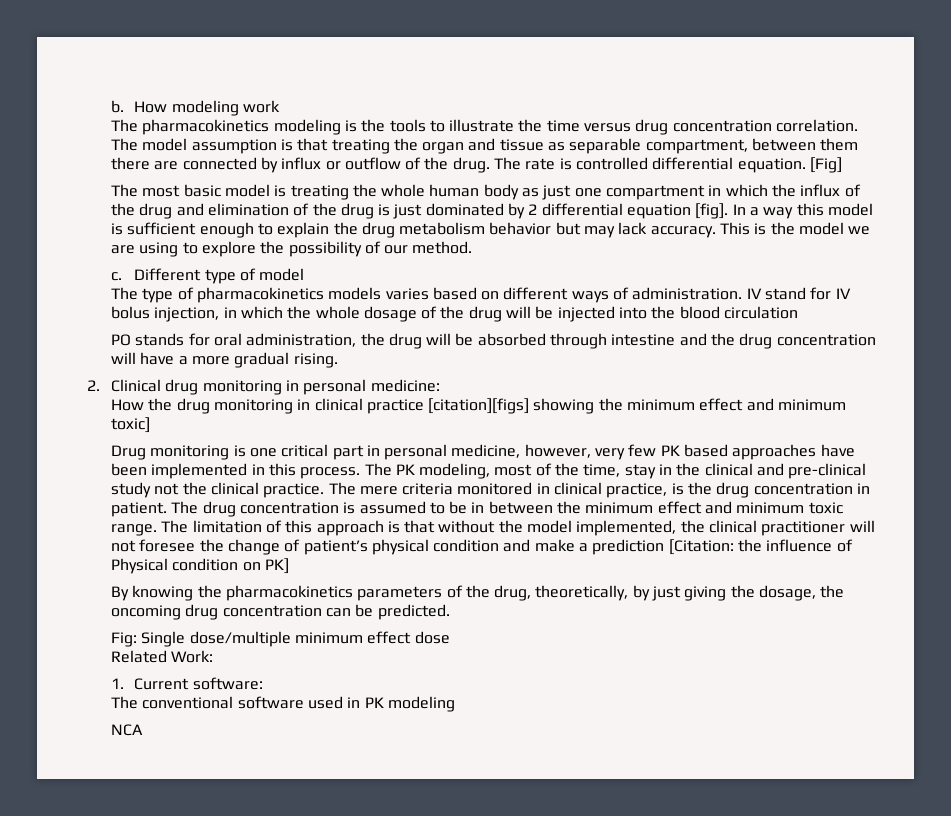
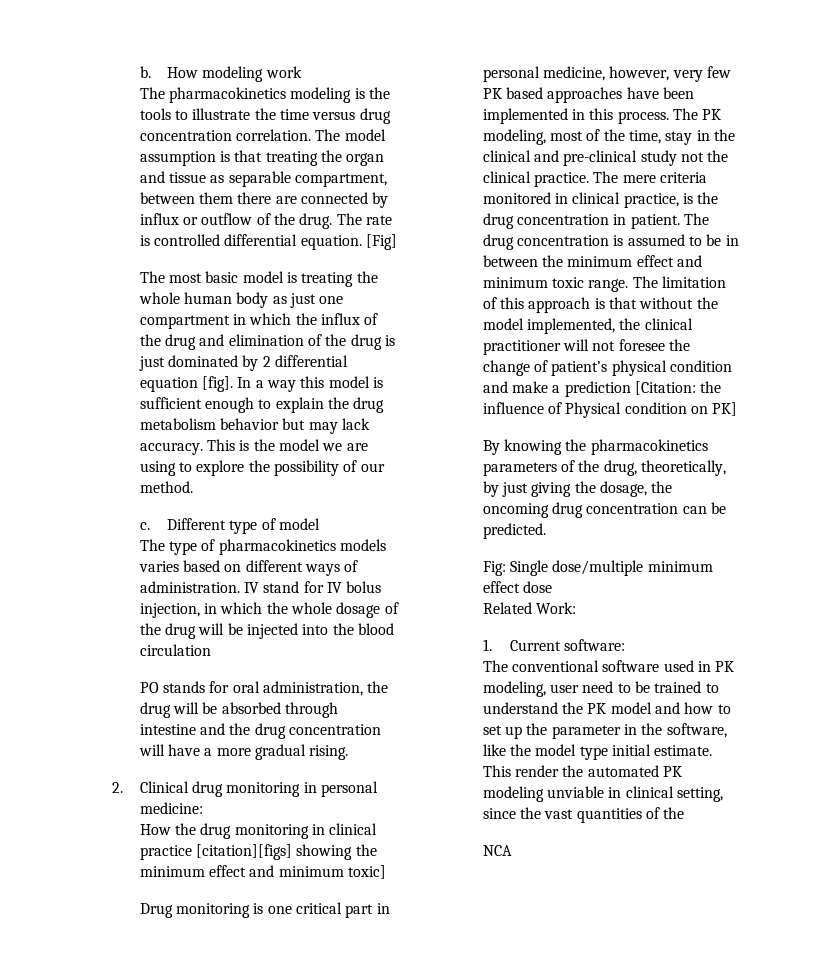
[387,696,455,712] modeling -> [482,681,719,697] [482,702,731,714] [482,723,727,739] [482,744,713,760] [482,765,683,777] [482,786,724,802] [482,807,685,823] modeling, user need to be trained to understand the PK model and how to set up the parameter in the software, like the model type initial estimate. This render the automated PK modeling unviable in clinical setting, since the vast quantities of the

